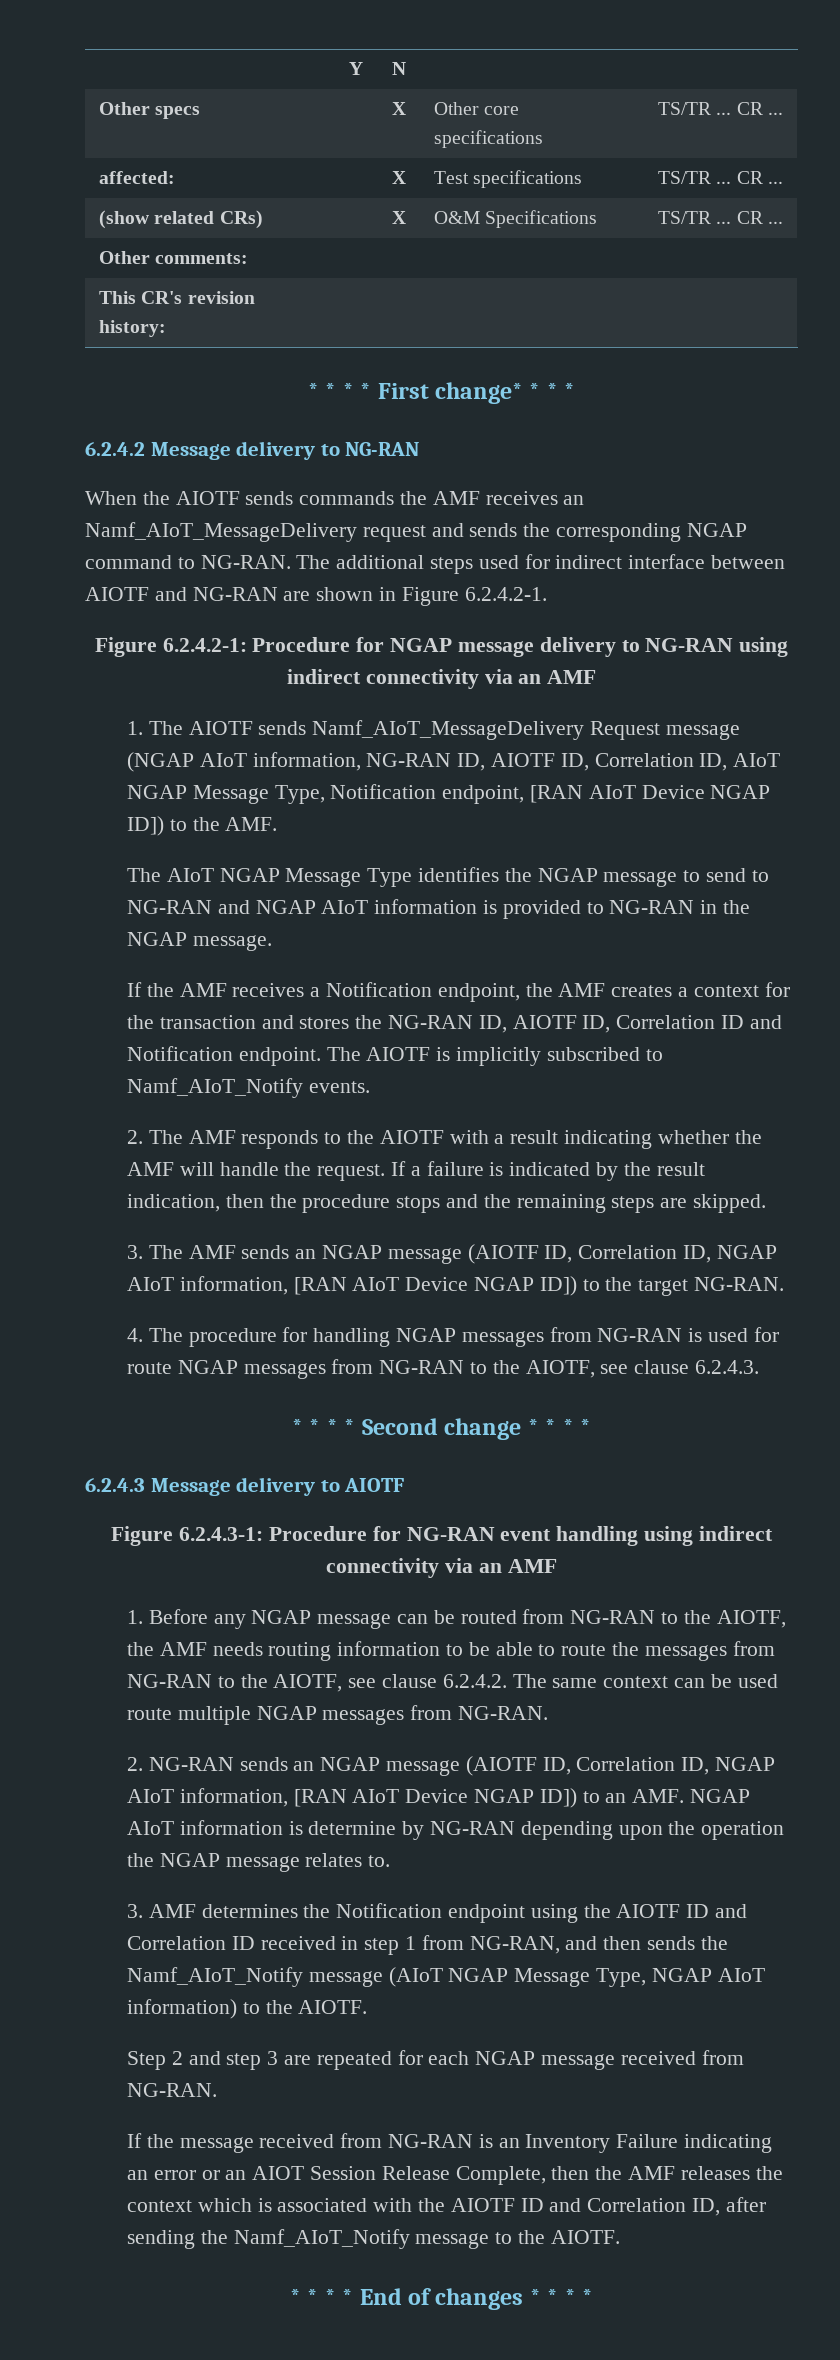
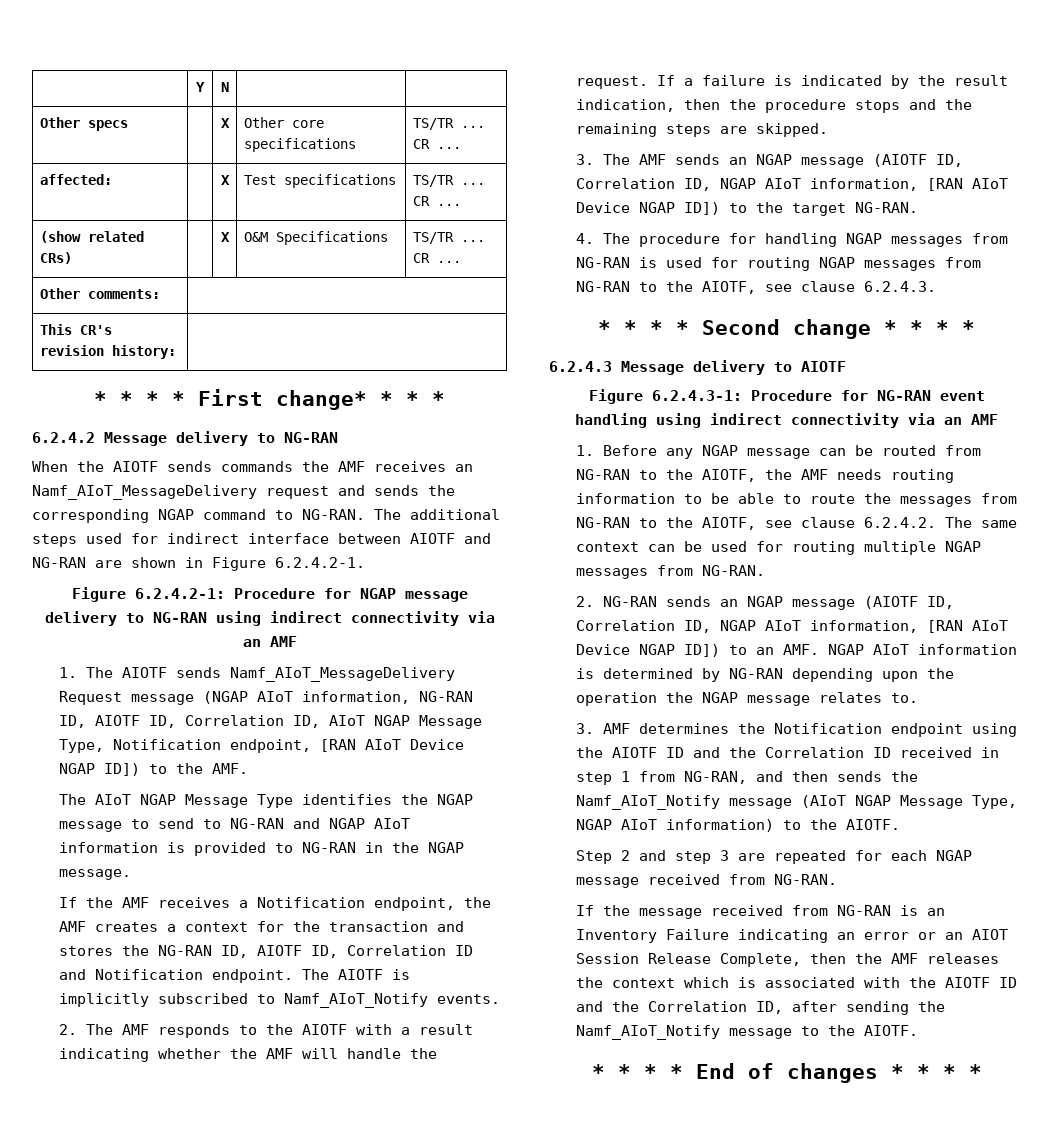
[126,1362,172,1374] route -> [746,257,810,271] routing
[126,1708,172,1720] route -> [755,541,855,555] for routing
[308,1821,397,1835] determine -> [602,668,693,679] determined
(747, 1911) none -> [728,747,756,758] the
(582, 2205) none -> [611,1001,639,1012] the

